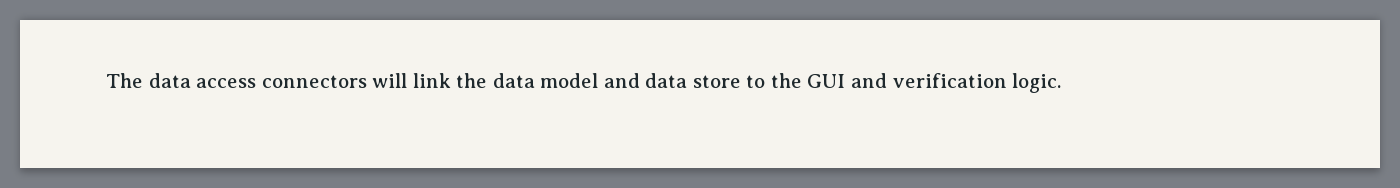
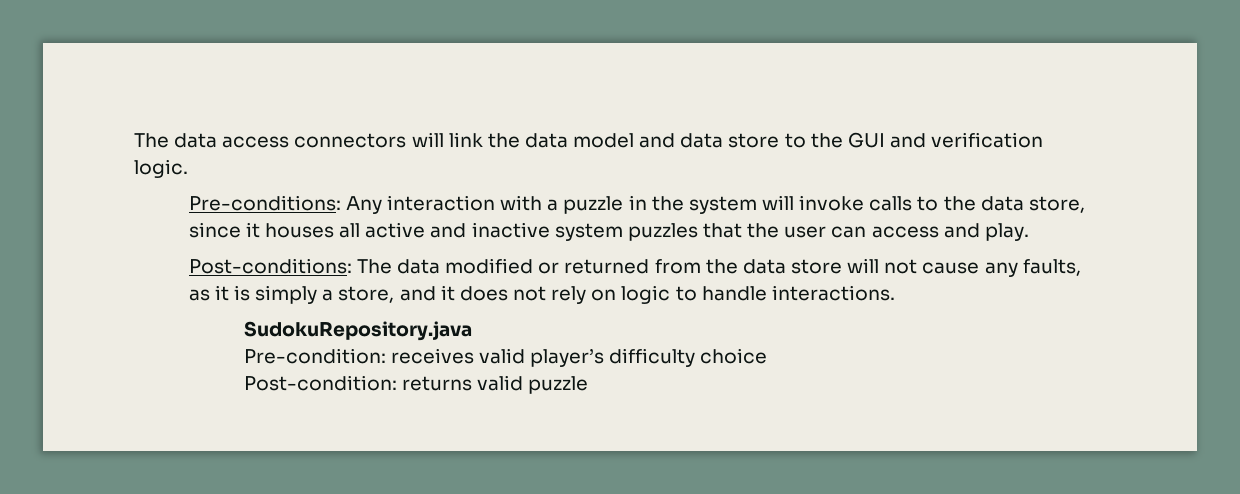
(1062, 83) none -> [188,195,1085,214] [188,222,1029,241] [188,258,1081,277] [188,285,895,304] [243,321,472,341] [243,348,768,367] [243,375,589,394] // Pre-conditions: Any interaction with a puzzle in the system will invoke calls to the data store, since it houses all active and inactive system puzzles that the user can access and play. // Post-conditions: The data modified or returned from the data store will not cause any faults, as it is simply a store, and it does not rely on logic to handle interactions. // SudokuRepository.java // Pre-condition: receives valid player’s difficulty choice // Post-condition: returns valid puzzle

